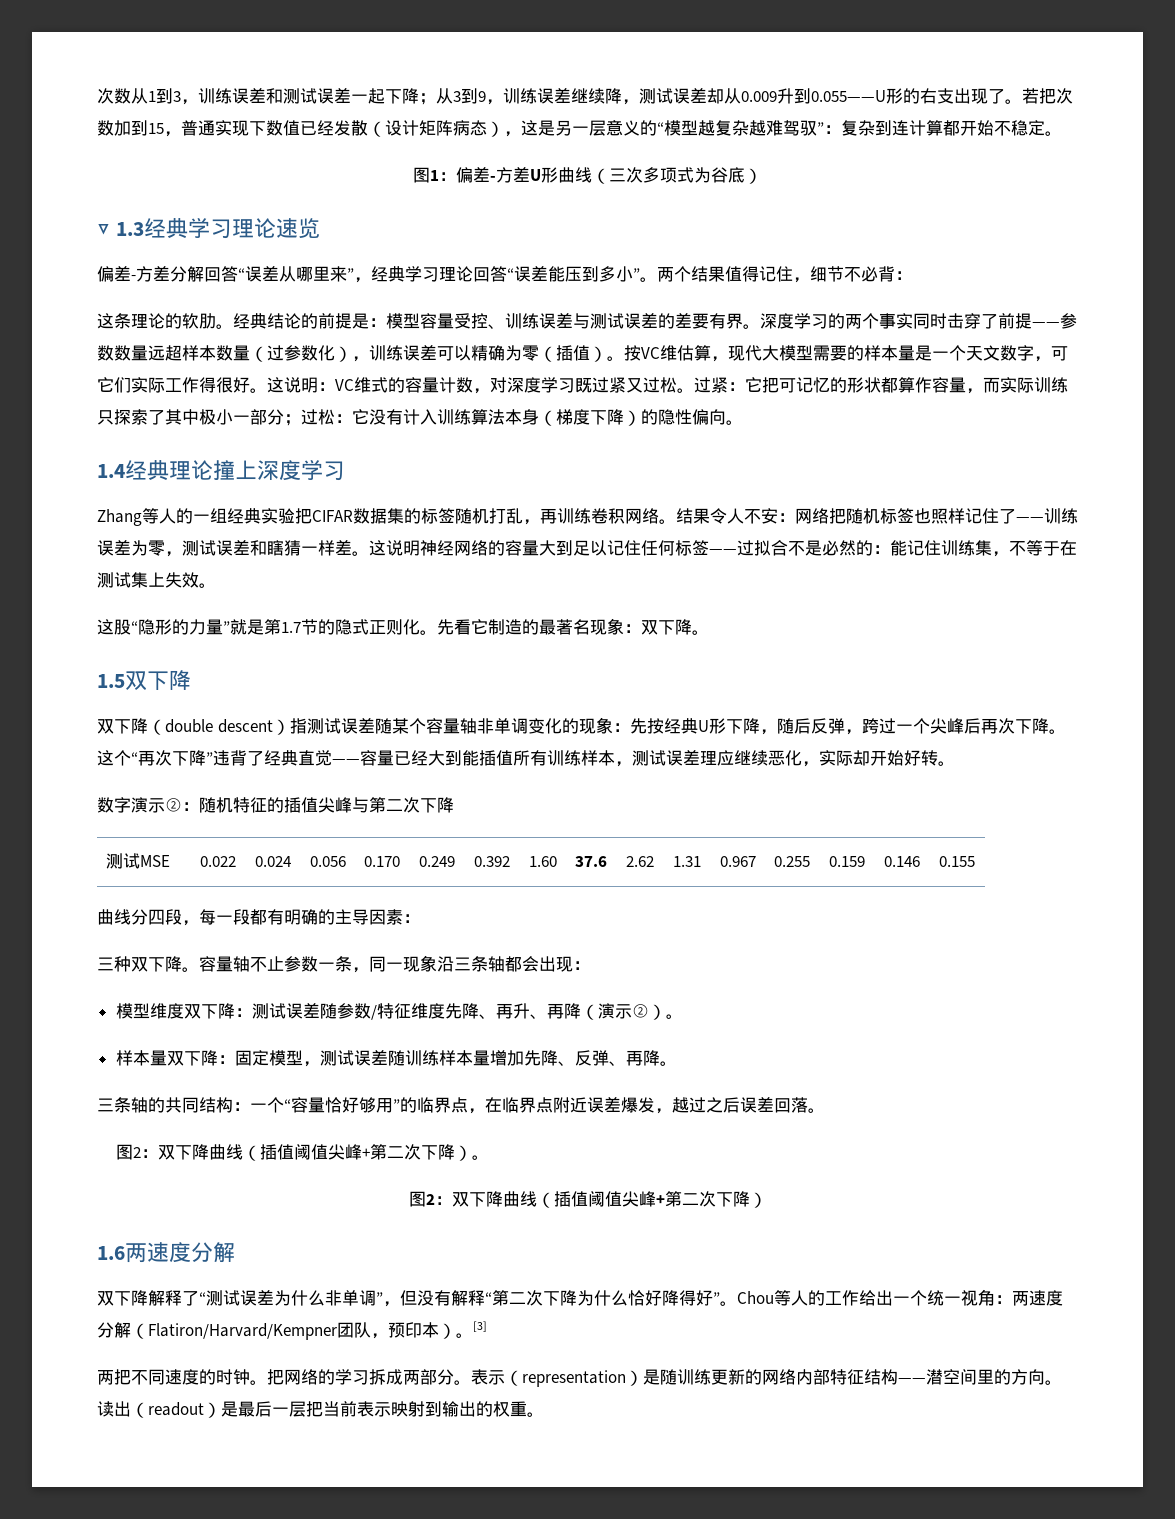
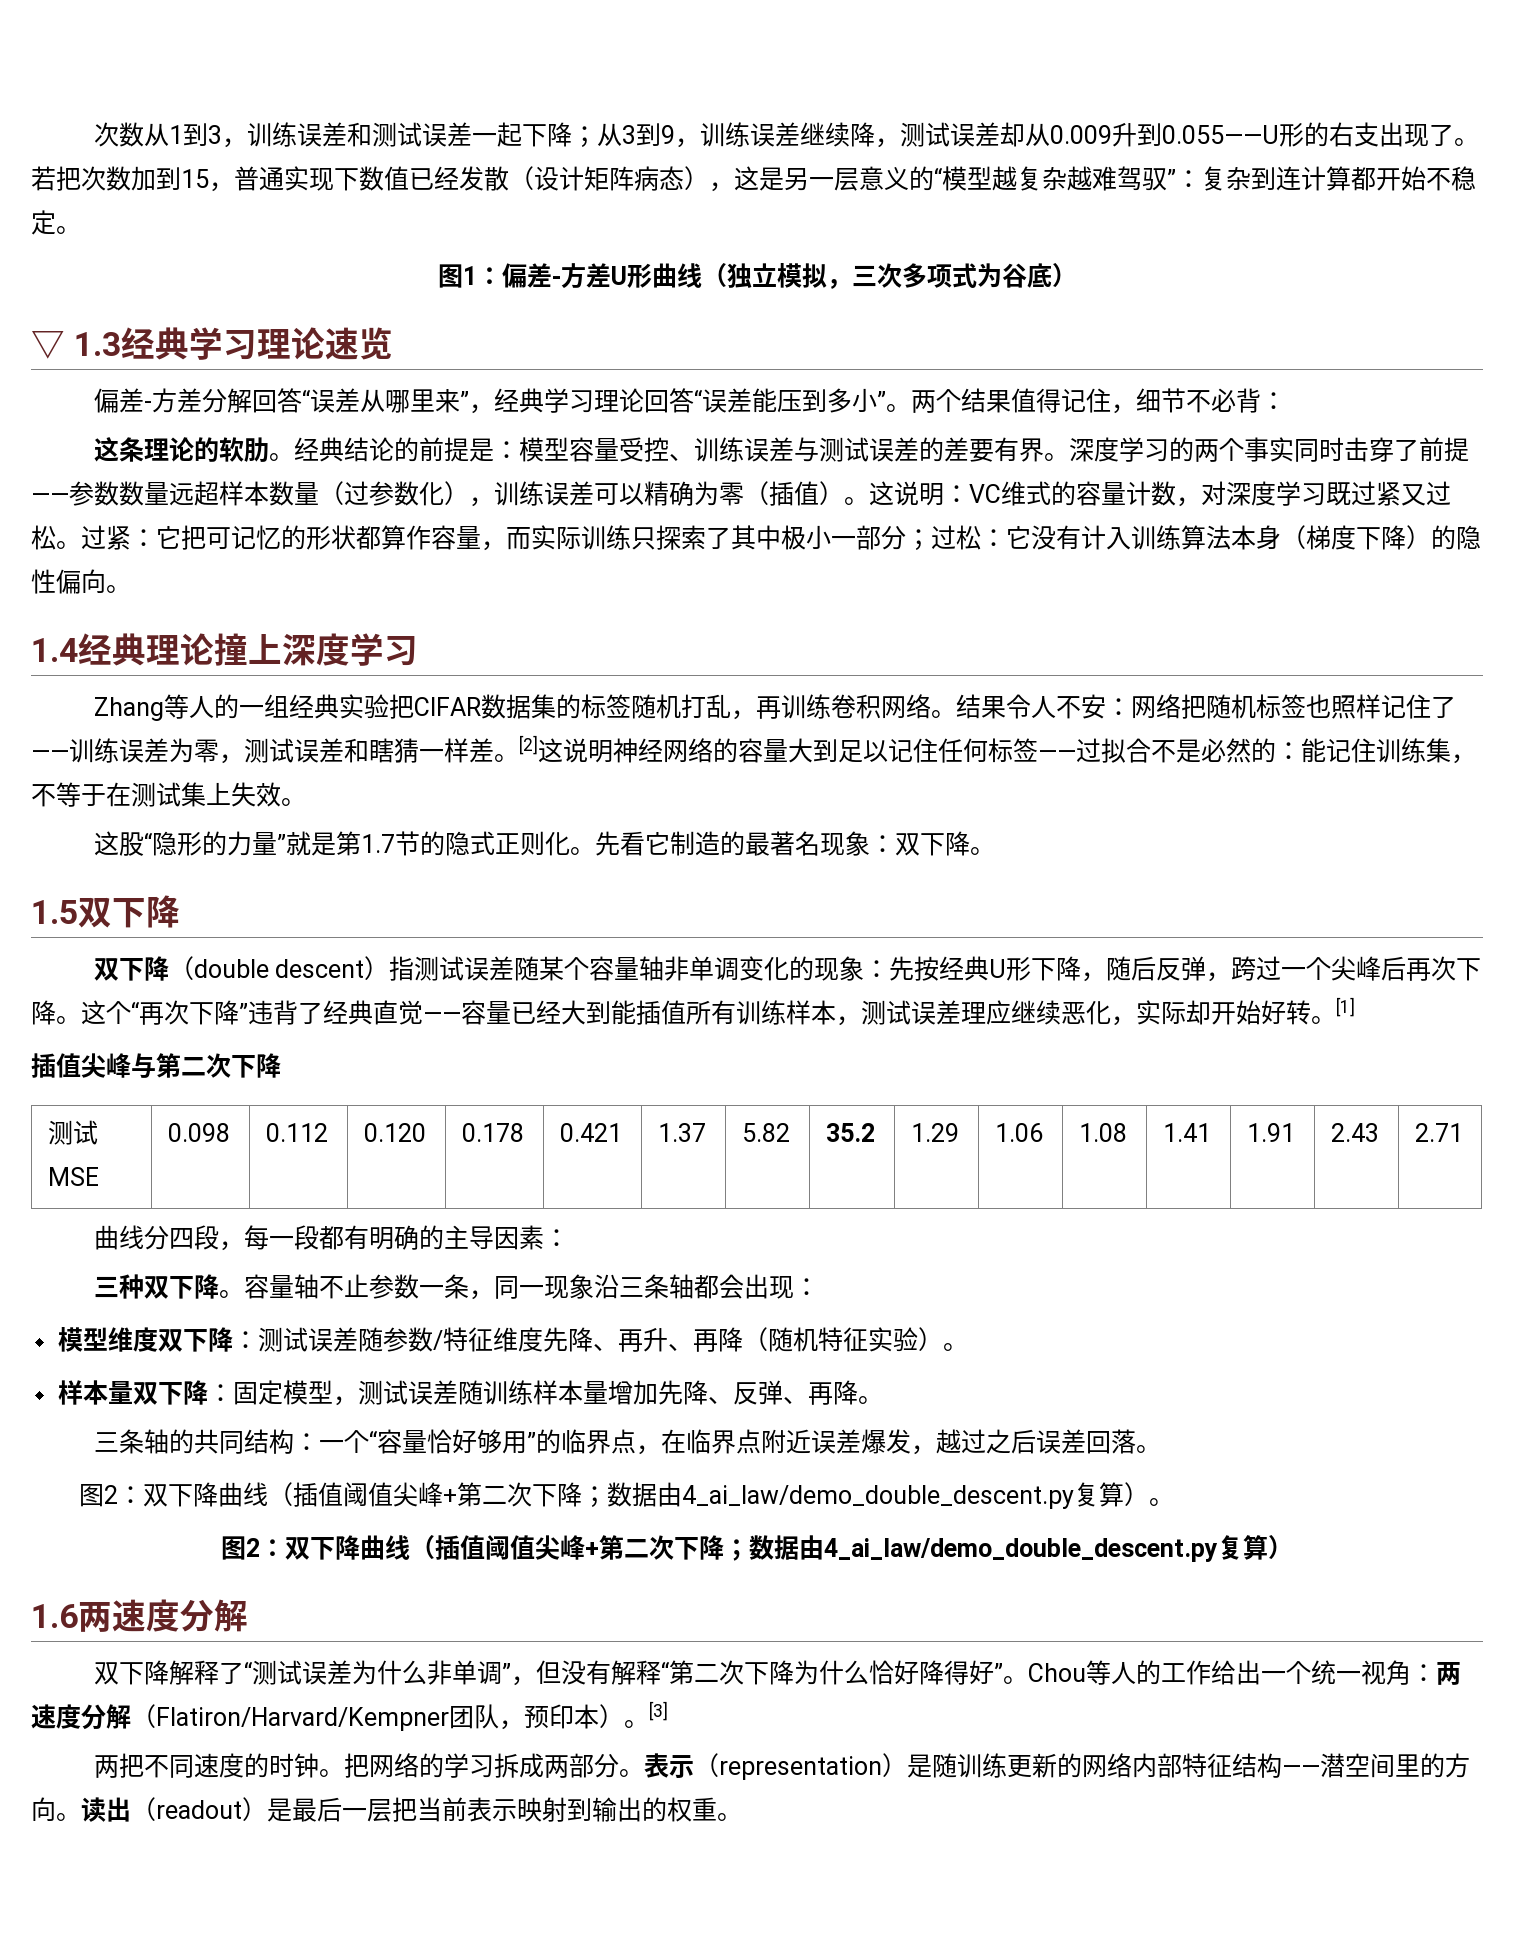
(609, 176) none -> [726,263,852,289] 独立模拟，
[624,345,1068,362] [97,377,267,393] 按VC维估算，现代大模型需要的样本量是一个天文数字，可它们实际工作得很好。 -> (869, 501) none
(369, 553) none -> [519,735,538,755] [2]
[97,797,284,813] // 数字演示②：随机特征的 -> [1336,997,1355,1017] [1] //
[199,856,236,867] [254,856,291,867] [309,856,346,867] [363,856,400,867] [418,856,455,867] [473,856,510,867] [528,856,557,867] [574,856,607,867] [625,856,654,867] [672,856,701,867] [719,856,756,867] [773,856,810,867] [828,856,865,867] [883,856,920,867] [938,856,975,867] 0.022 | 0.024 | 0.056 | 0.170 | 0.249 | 0.392 | 1.60 | 37.6 | 2.62 | 1.31 | 0.967 | 0.255 | 0.159 | 0.146 | 0.155 -> [168,1123,231,1142] [266,1123,329,1142] [364,1123,427,1142] [462,1123,525,1142] [560,1123,623,1142] [658,1123,707,1142] [742,1123,791,1142] [826,1123,876,1142] [911,1123,960,1142] [995,1123,1044,1142] [1079,1123,1128,1142] [1163,1123,1212,1142] [1247,1123,1296,1142] [1331,1123,1380,1142] [1415,1123,1464,1142] 0.098 | 0.112 | 0.120 | 0.178 | 0.421 | 1.37 | 5.82 | 35.2 | 1.29 | 1.06 | 1.08 | 1.41 | 1.91 | 2.43 | 2.71
[597,1003,649,1019] 演示② -> [768,1327,919,1352] 随机特征实验
(456, 1152) none -> [581,1482,1124,1509] ；数据由4_ai_law/demo_double_descent.py复算
(750, 1199) none -> [724,1535,1268,1562] ；数据由4_ai_law/demo_double_descent.py复算

